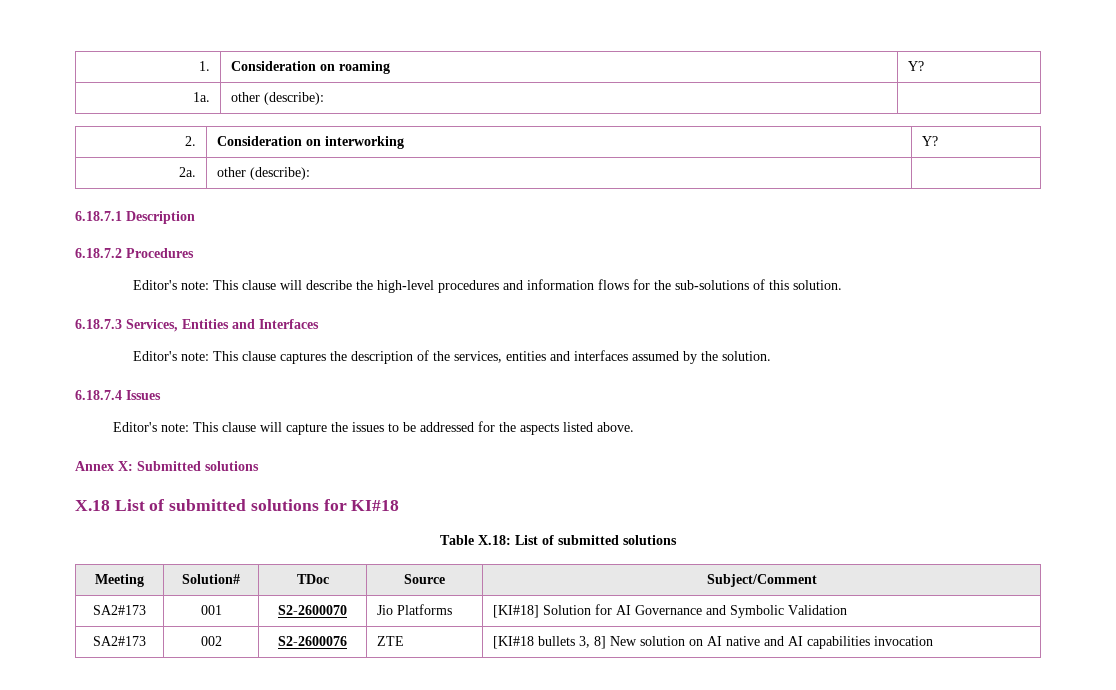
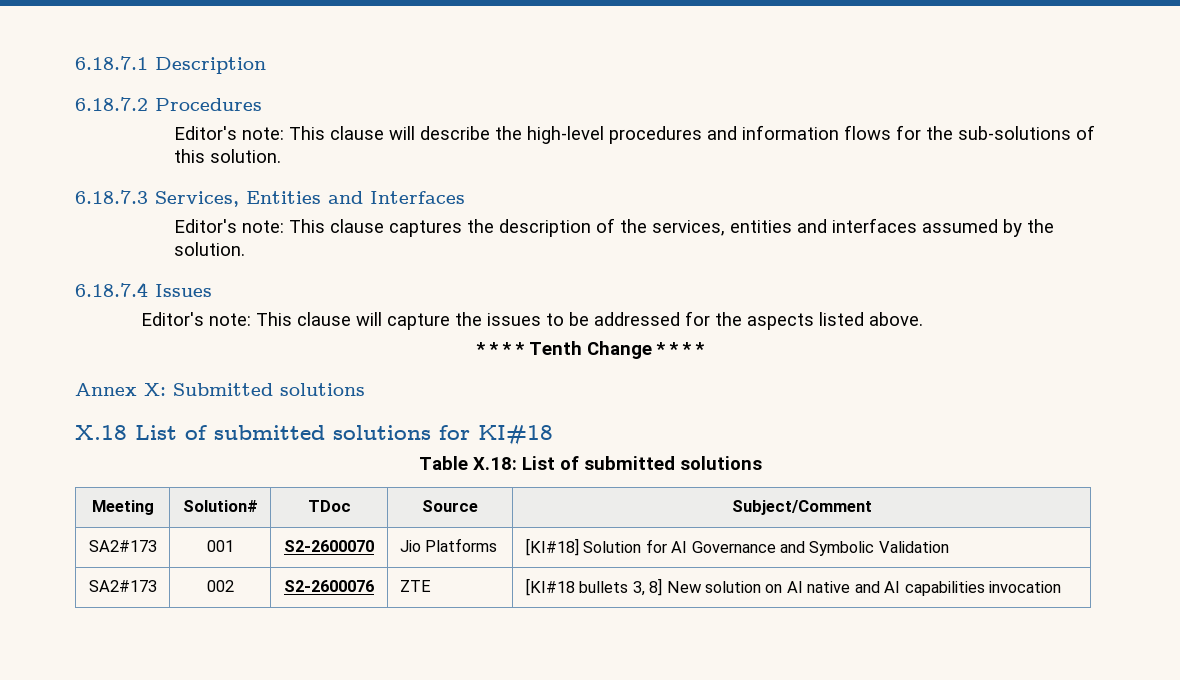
[199,61,211,71] [230,61,390,74] [907,61,924,71] [193,92,211,102] [230,92,324,105] [185,136,197,146] [216,136,404,149] [921,136,938,146] [179,167,197,177] [216,167,310,180] 1. | Consideration on roaming | Y? // 1a. | other (describe): | // 2. | Consideration on interworking | Y? // 2a. | other (describe): | // -> (75, 63) none
(635, 427) none -> [475,341,705,359] // * * * * Tenth Change * * * *

